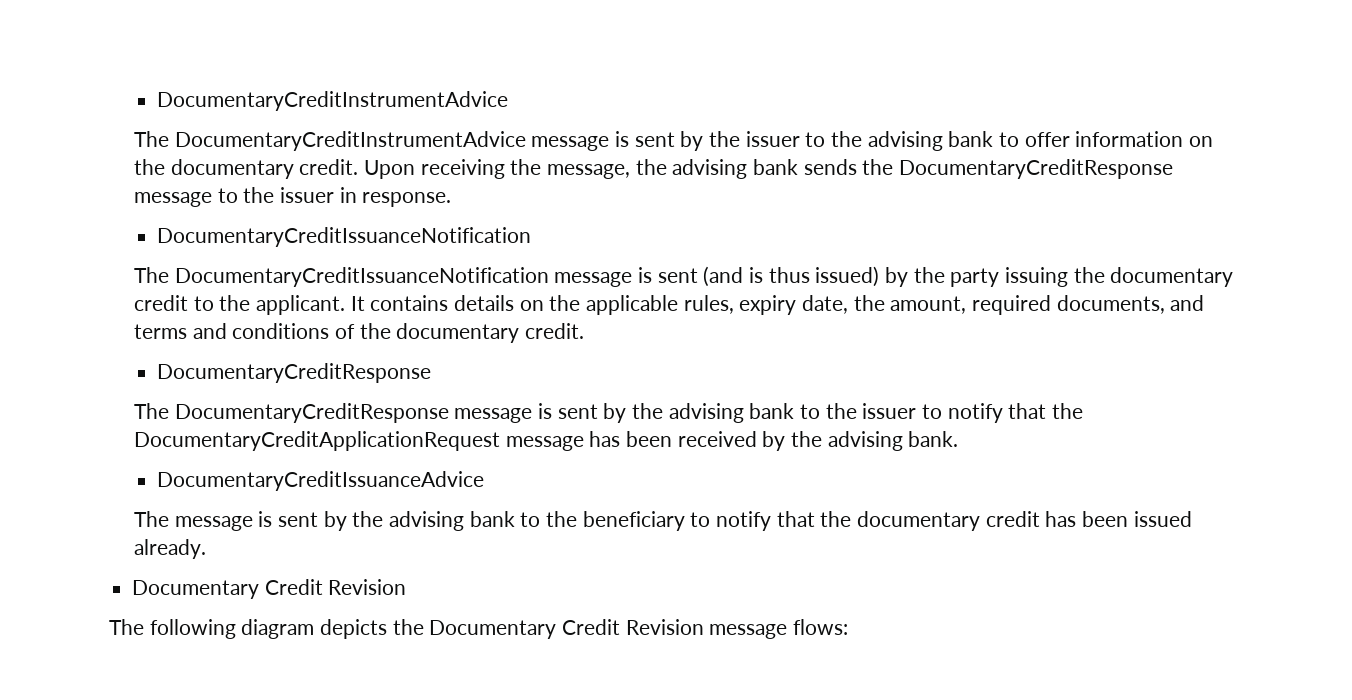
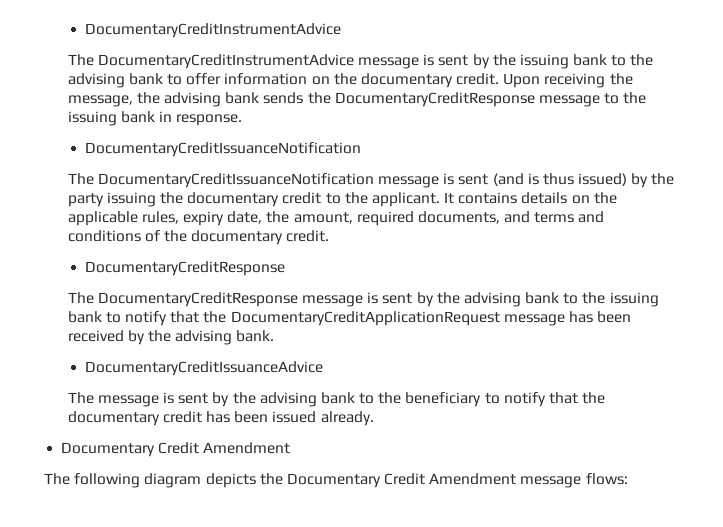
[745,131,800,147] issuer -> [519,54,608,69] issuing bank
[279,187,334,203] issuer -> [67,111,155,126] issuing bank
[862,403,917,419] issuer -> [609,292,659,307] [67,311,102,323] issuing bank
[328,579,407,595] Revision -> [203,442,291,454] Amendment
[625,619,704,635] Revision -> [429,473,517,485] Amendment

